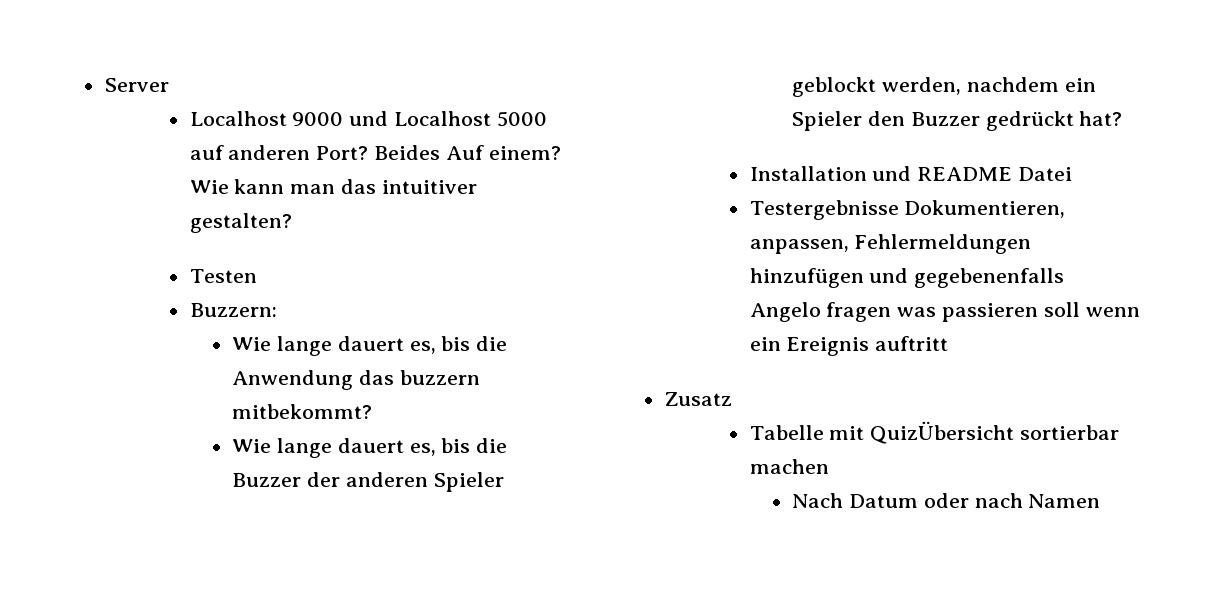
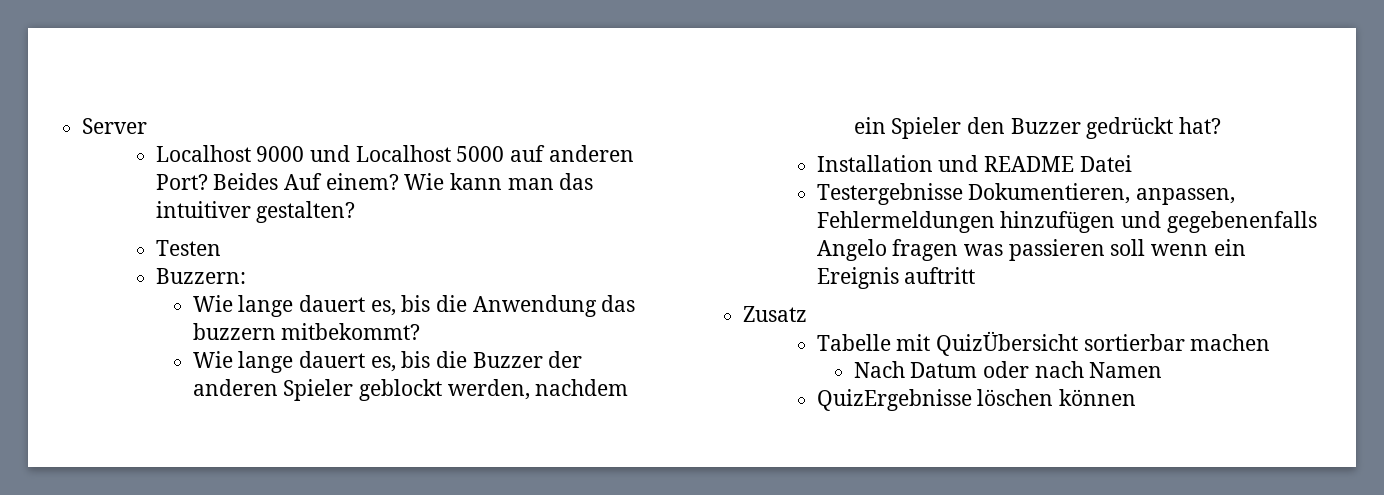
(1101, 501) none -> [816,389,1137,411] // QuizErgebnisse löschen können

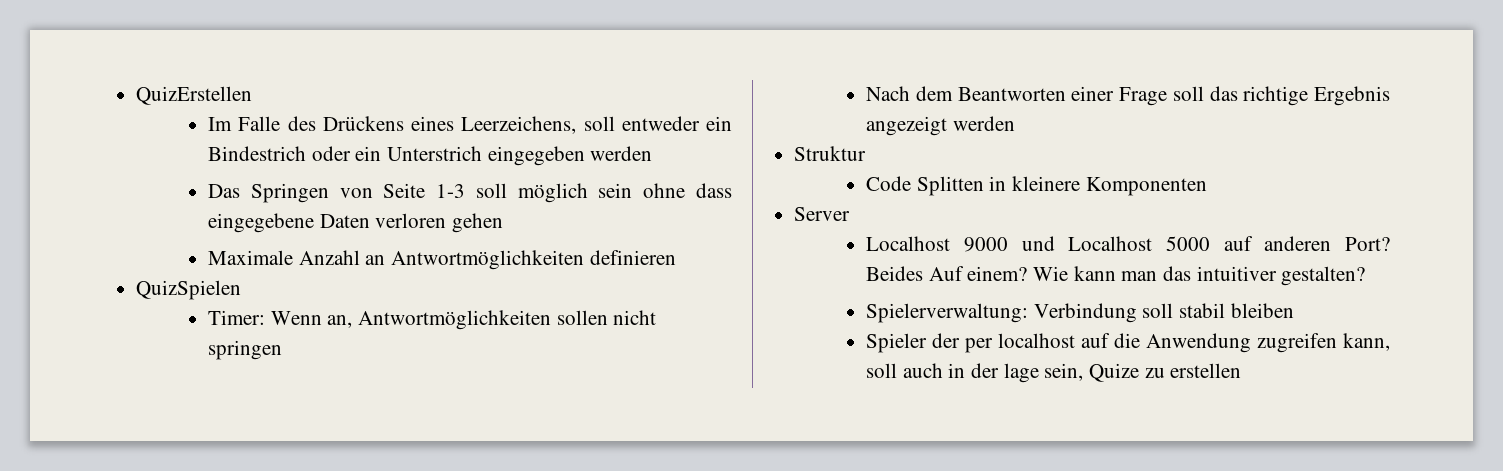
(82, 126) none -> [136,86,253,105] [208,116,732,134] [208,146,653,166] [208,183,732,203] [208,213,504,233] [208,250,676,270] [136,280,242,300] [208,310,657,330] [208,340,283,360] [866,86,1390,106] [866,116,1015,136] [794,146,867,161] [866,176,1207,196] QuizErstellen // Im Falle des Drückens eines Leerzeichens, soll entweder ein Bindestrich oder ein Unterstrich eingegeben werden // Das Springen von Seite 1-3 soll möglich sein ohne dass eingegebene Daten verloren gehen // Maximale Anzahl an Antwortmöglichkeiten definieren // QuizSpielen // Timer: Wenn an, Antwortmöglichkeiten sollen nicht springen // Nach dem Beantworten einer Frage soll das richtige Ergebnis angezeigt werden // Struktur // Code Splitten in kleinere Komponenten //
[155,240,221,256] [155,268,246,284] [192,295,636,317] [192,323,421,340] [192,351,583,373] [192,379,629,401] [853,117,1221,139] [816,155,1132,172] [816,183,1236,205] [816,211,1317,233] [816,239,1246,261] [816,267,976,289] [743,306,808,322] [816,331,1271,356] [853,361,1163,378] [816,389,1137,411] Testen // Buzzern: // Wie lange dauert es, bis die Anwendung das buzzern mitbekommt? // Wie lange dauert es, bis die Buzzer der anderen Spieler geblockt werden, nachdem ein Spieler den Buzzer gedrückt hat? // Installation und README Datei // Testergebnisse Dokumentieren, anpassen, Fehlermeldungen hinzufügen und gegebenenfalls Angelo fragen was passieren soll wenn ein Ereignis auftritt // Zusatz // Tabelle mit QuizÜbersicht sortierbar machen // Nach Datum oder nach Namen // QuizErgebnisse löschen können -> [866,303,1294,323] [866,333,1390,353] [866,363,1242,383] Spielerverwaltung: Verbindung soll stabil bleiben // Spieler der per localhost auf die Anwendung zugreifen kann, soll auch in der lage sein, Quize zu erstellen

